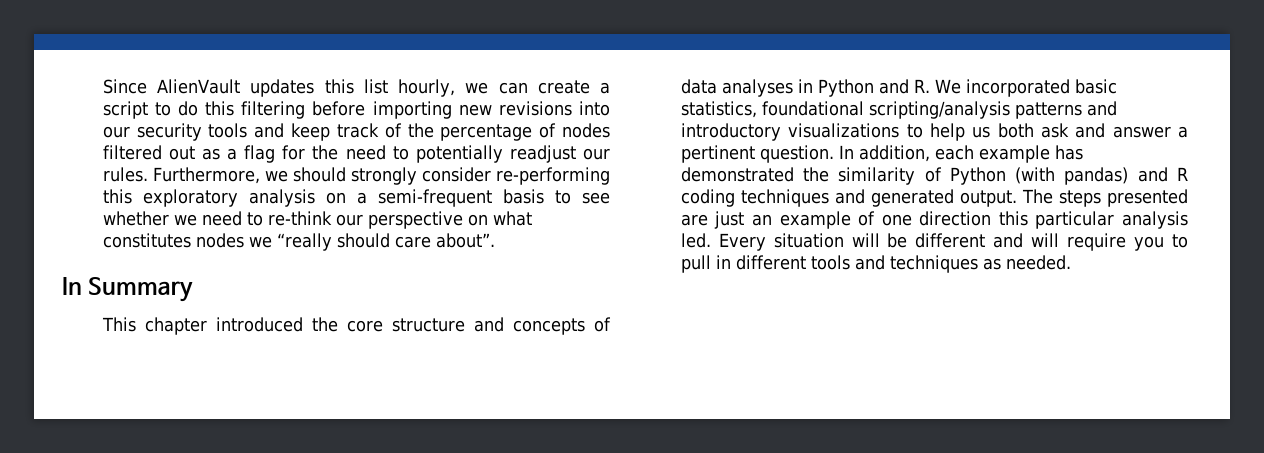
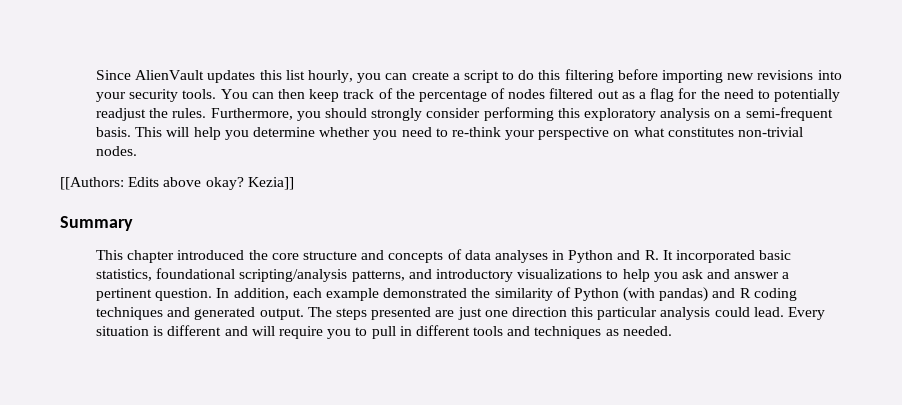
[465,82,489,94] we -> [357,73,382,83] you
[102,123,285,141] our security tools and -> [96,89,305,102] your security tools. You can then
[583,148,611,160] our -> [149,108,169,118] the
[264,170,288,182] we -> [296,111,321,121] you
[496,167,610,185] re-performing -> [483,107,554,121] performing
[502,189,610,204] [102,211,197,226] basis to see whether we -> [96,127,398,140] basis. This will help you determine whether you
[335,214,363,226] our -> [505,130,536,140] your
[195,233,495,251] [62,277,82,295] nodes we “really should care about”. // In -> [738,127,804,137] [96,146,138,156] [60,177,294,190] non-trivial nodes. // [[Authors: Edits above okay? Kezia]] //
[934,79,961,94] We -> [662,250,673,260] It
[1014,102,1082,119] patterns -> [351,270,405,282] patterns,
[972,123,1034,138] us both -> [653,272,678,282] you
[1054,145,1083,160] has -> (379, 294) none
[751,211,876,229] an example of -> (482, 313) none
[680,233,908,251] led. Every situation will be -> [714,307,826,320] [96,326,164,336] could lead. Every situation is

